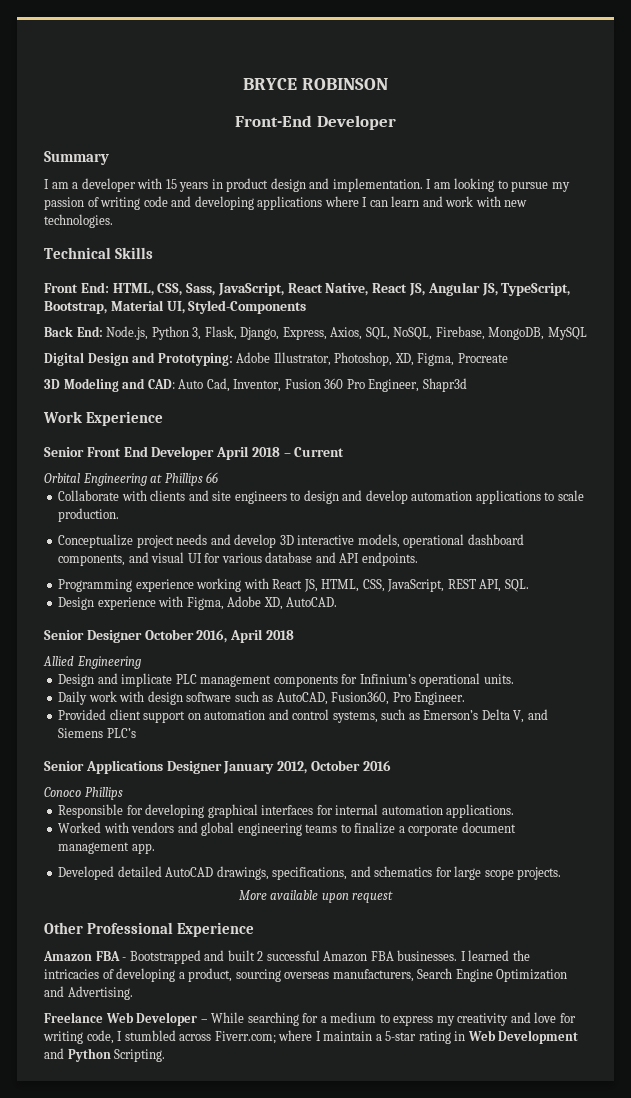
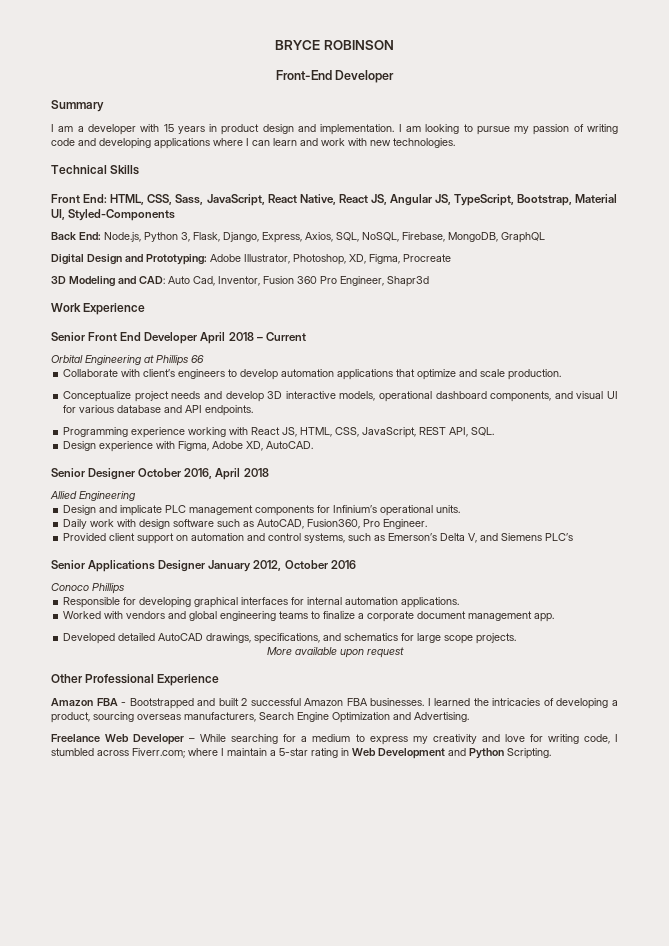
[547,327,587,340] MySQL -> [501,232,545,243] GraphQL
[150,490,555,504] clients and site engineers to design and develop automation applications to -> [143,369,478,380] client’s engineers to develop automation applications that optimize and

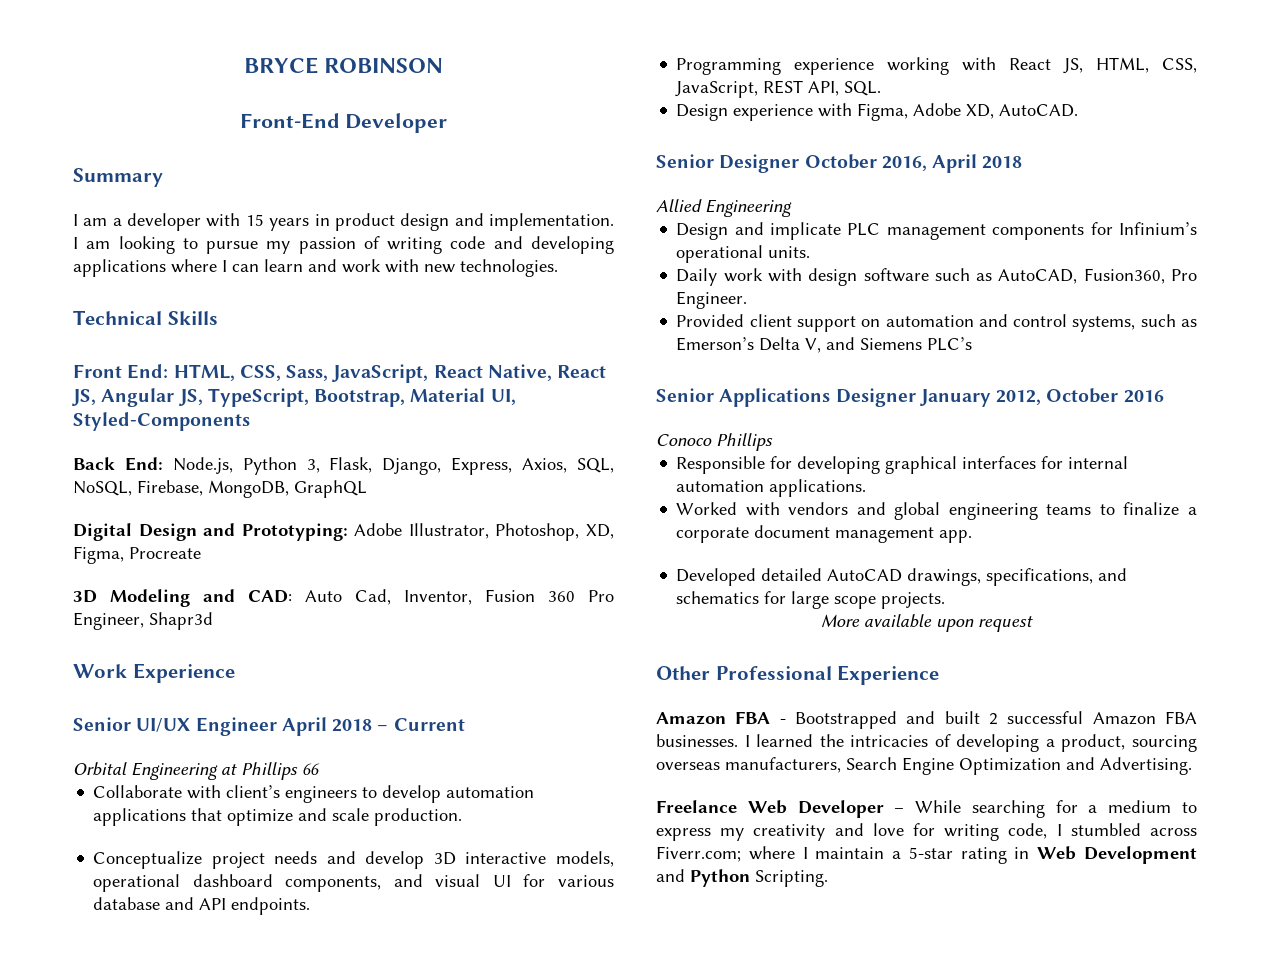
[88,332,198,344] Front End Developer -> [136,717,277,736] UI/UX Engineer

